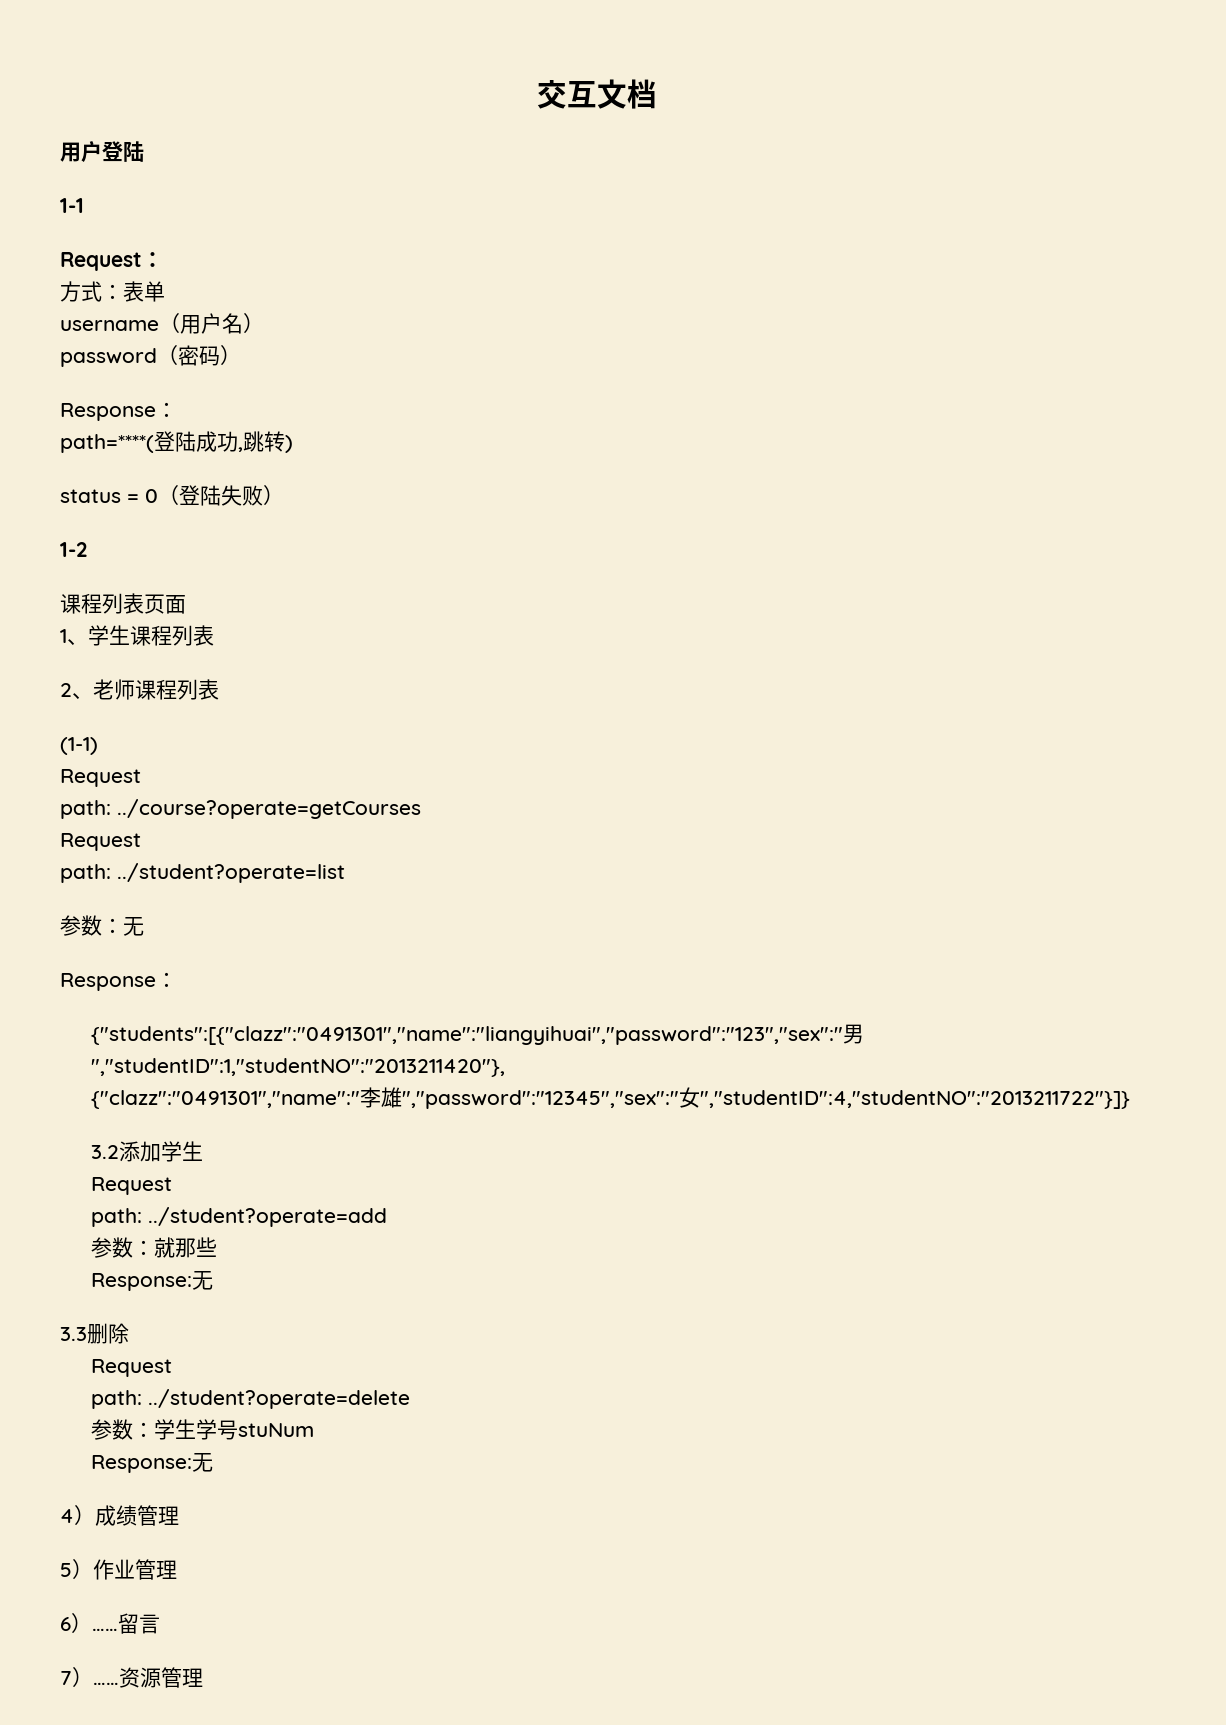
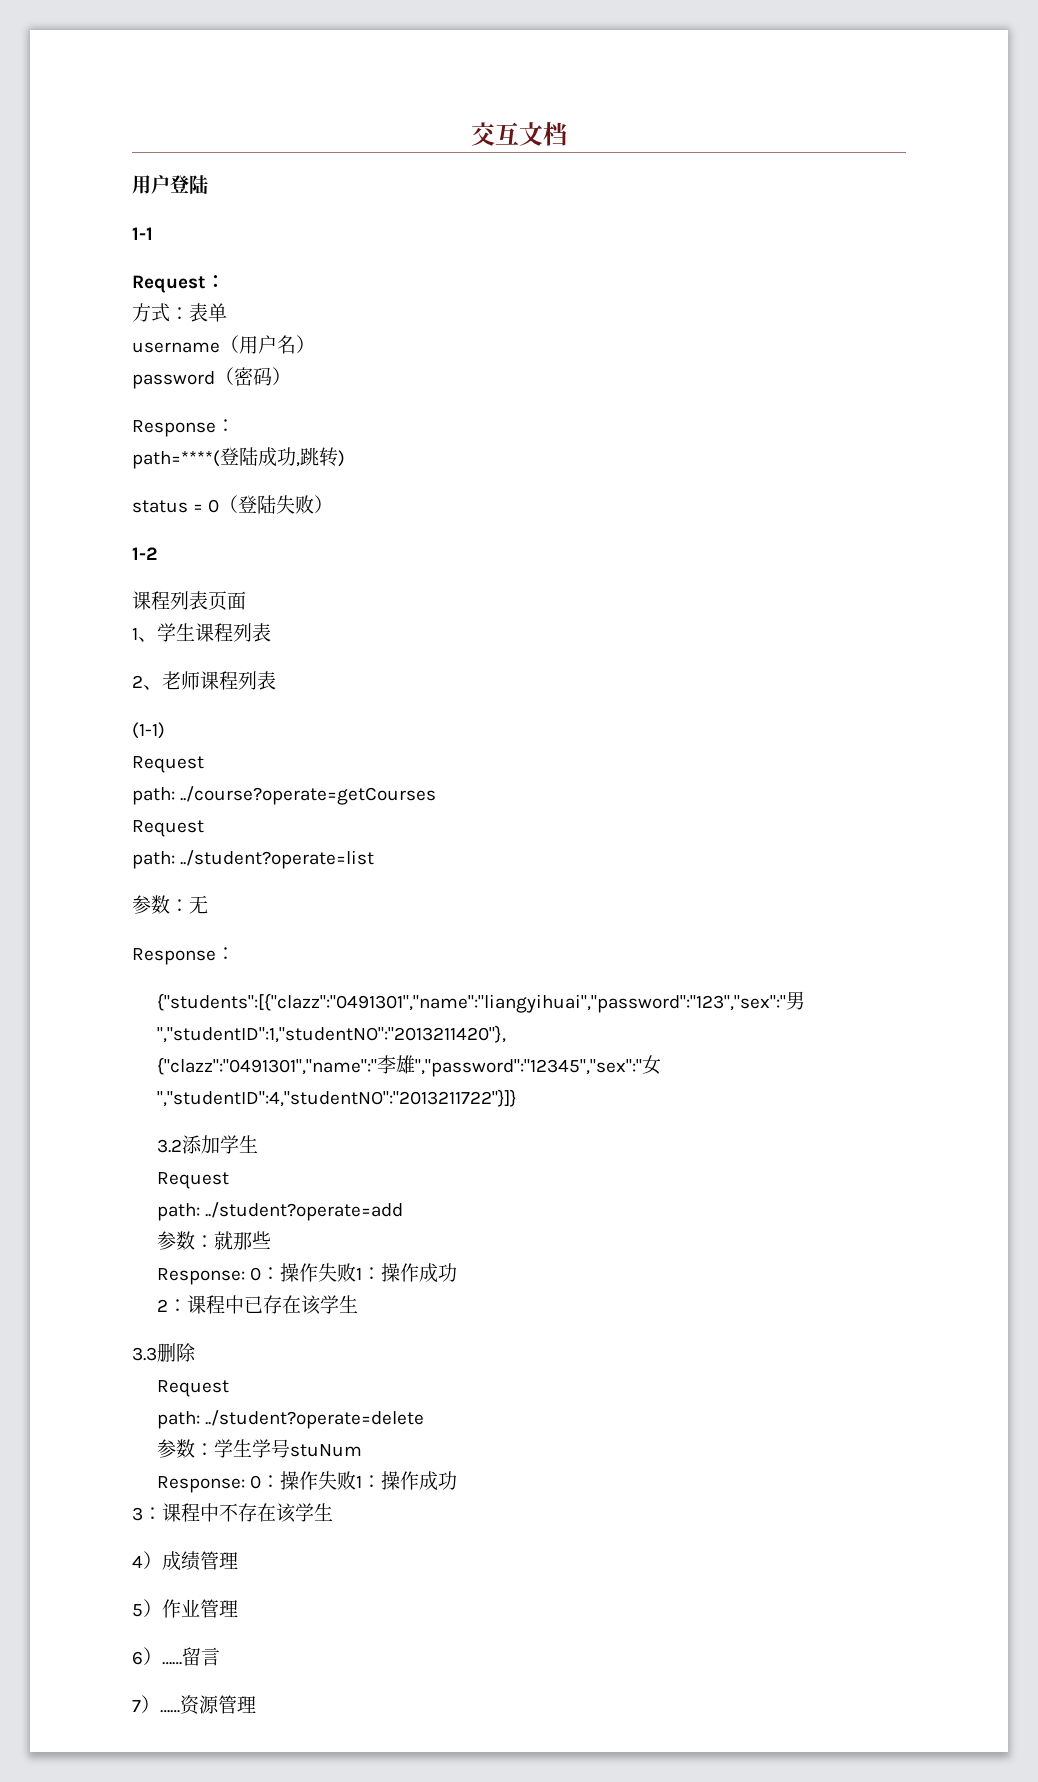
[191,1271,213,1290] 无 -> [249,1263,457,1283] [156,1295,358,1315] 0：操作失败1：操作成功 // 2：课程中已存在该学生
[191,1453,213,1472] 无 -> [249,1471,457,1491] [132,1503,333,1523] 0：操作失败1：操作成功 // 3：课程中不存在该学生

